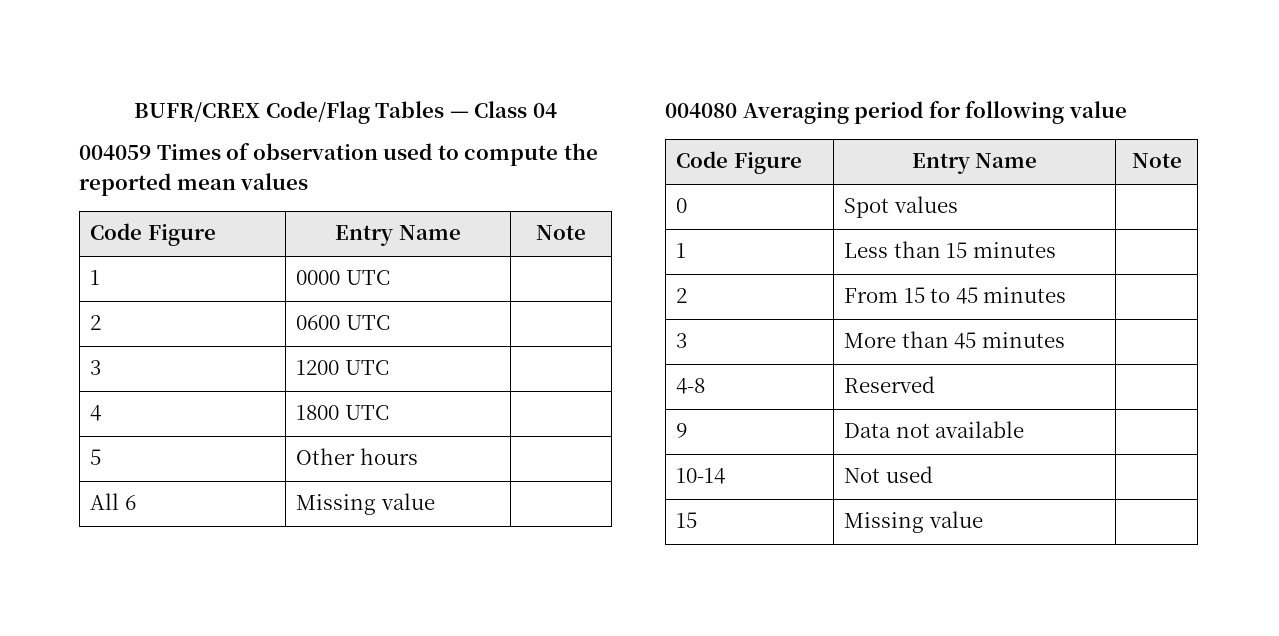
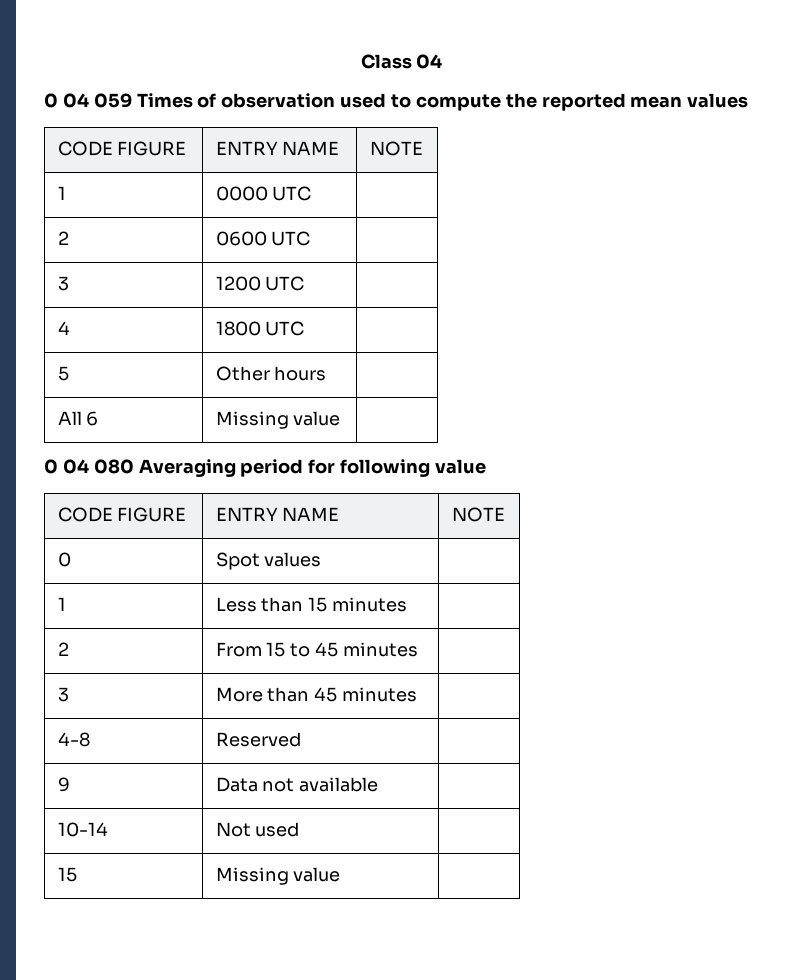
[134,101,469,124] BUFR/CREX Code/Flag Tables — -> (360, 61) none
[79,145,151,160] 004059 -> [44,93,132,108] 0 04 059
[90,223,216,246] [335,225,461,246] [536,225,586,240] Code Figure | Entry Name | Note -> [57,141,187,156] [215,141,340,155] [369,141,423,156] CODE FIGURE | ENTRY NAME | NOTE
[665,103,737,118] 004080 -> [44,459,134,474] 0 04 080
[676,151,802,174] [911,153,1038,174] [1131,153,1182,168] Code Figure | Entry Name | Note -> [57,507,187,522] [215,507,340,521] [451,507,505,522] CODE FIGURE | ENTRY NAME | NOTE

